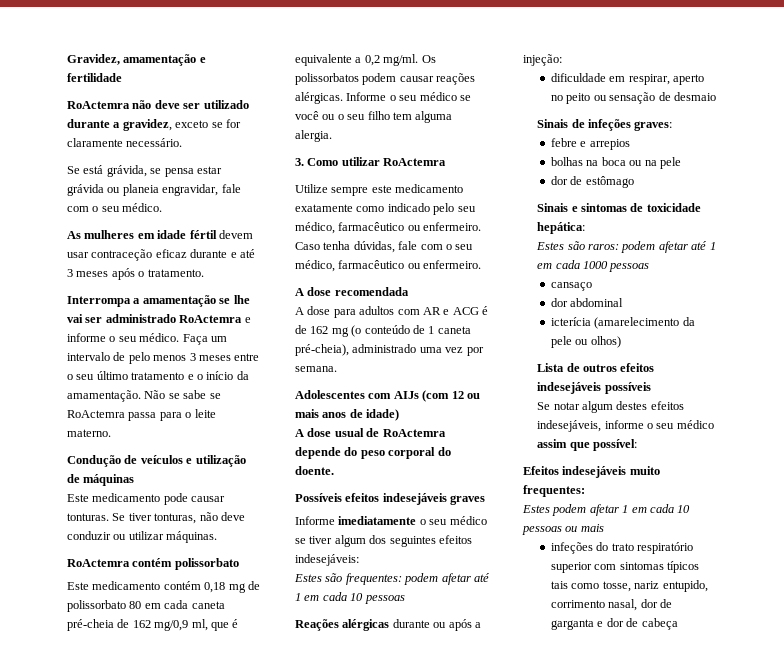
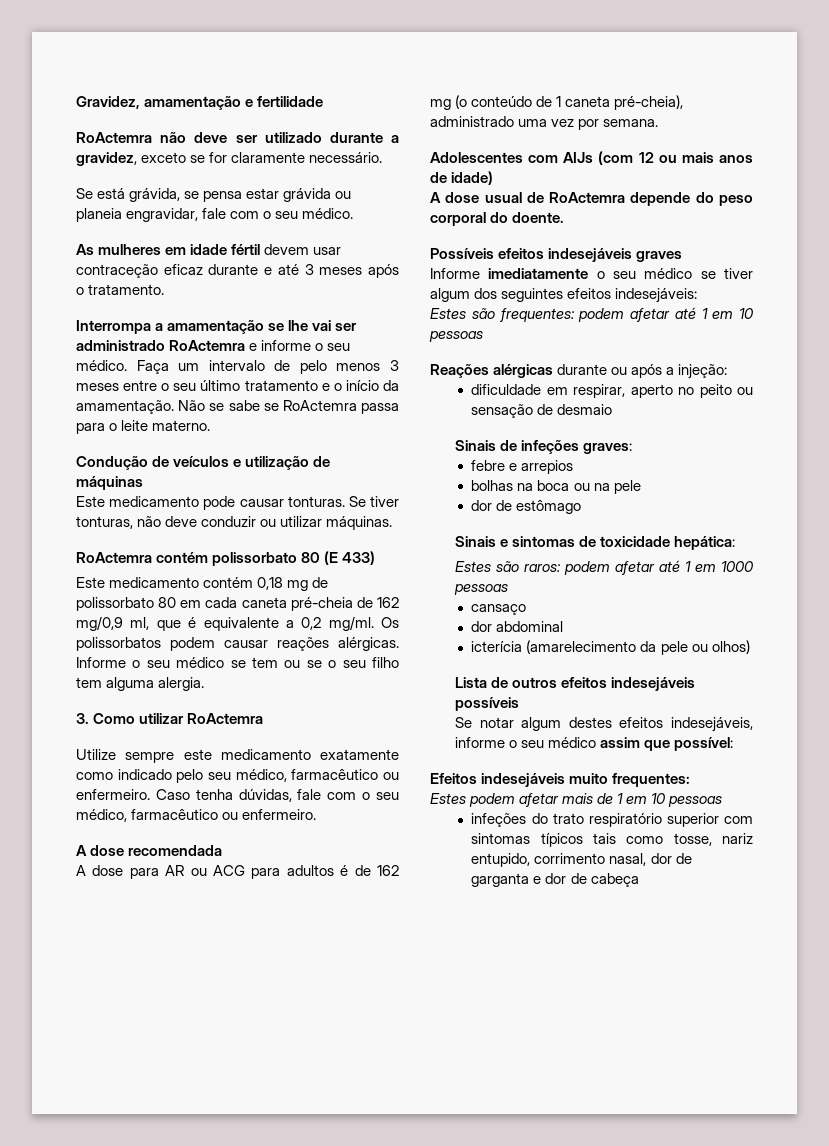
(239, 564) none -> [301,551,376,565] 80 (E 433)
[295,111,336,120] você ou -> [252,657,322,668] tem ou se
[359,306,479,315] adultos com AR e ACG -> [165,865,334,879] AR ou ACG para adultos
[322,592,347,601] cada -> (734, 315) none
[555,260,580,269] cada -> (716, 568) none
[622,504,691,513] [522,524,604,535] 1 em cada 10 pessoas ou mais -> [562,793,723,807] mais de 1 em 10 pessoas

